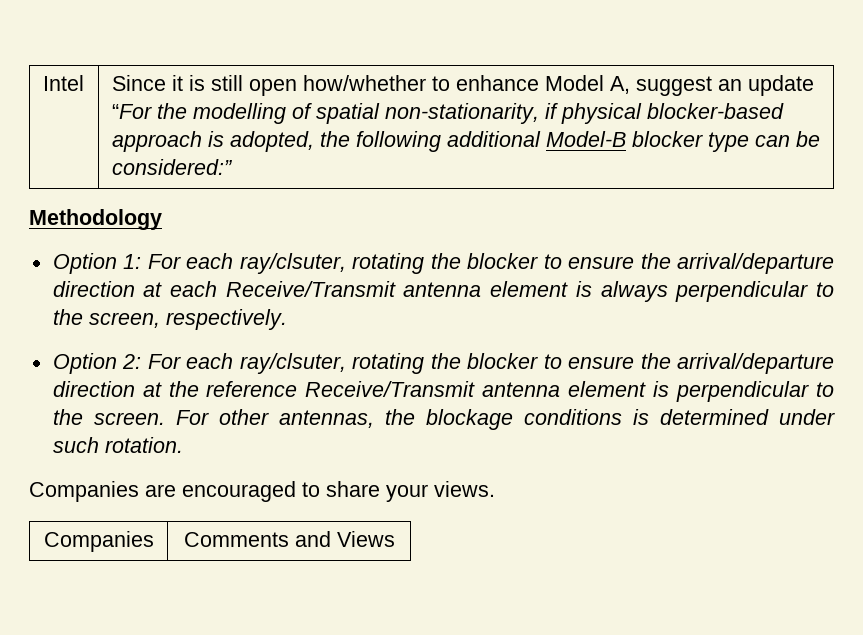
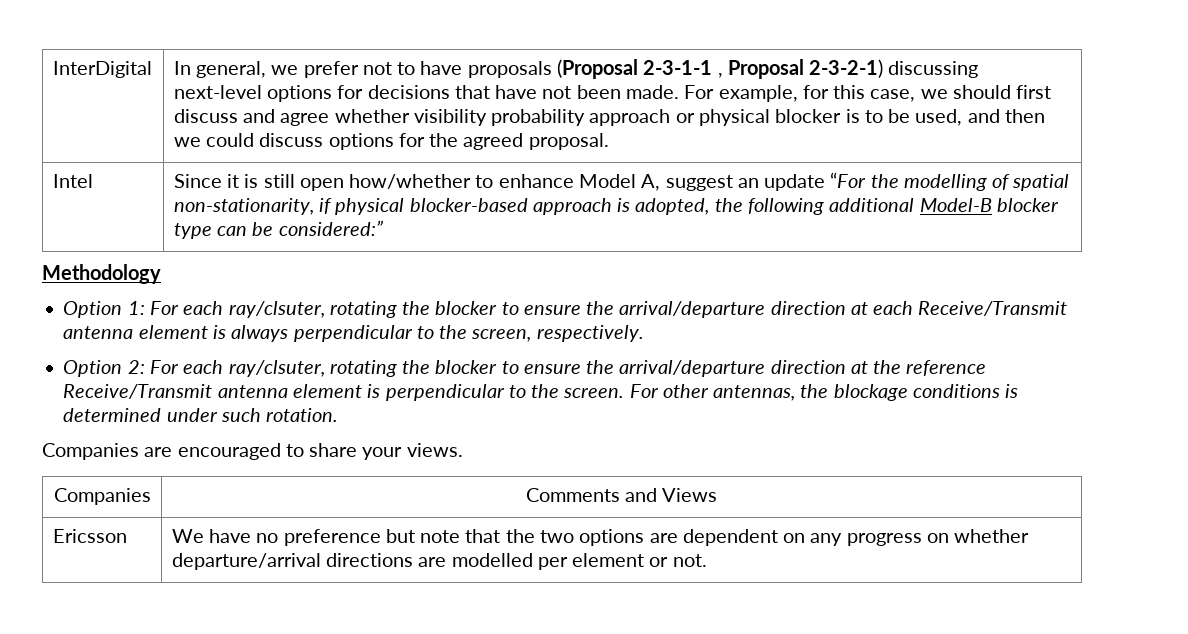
(42, 83) none -> [52,61,152,78] [173,59,979,79] [173,85,1052,102] [173,109,1045,126] [173,133,609,150] InterDigital | In general, we prefer not to have proposals (Proposal 2-3-1-1 , Proposal 2-3-2-1) discussing next-level options for decisions that have not been made. For example, for this case, we should first discuss and agree whether visibility probability approach or physical blocker is to be used, and then we could discuss options for the agreed proposal. //
(395, 539) none -> [52,529,127,543] [171,529,1030,546] [171,553,707,570] // Ericsson | We have no preference but note that the two options are dependent on any progress on whether departure/arrival directions are modelled per element or not.

